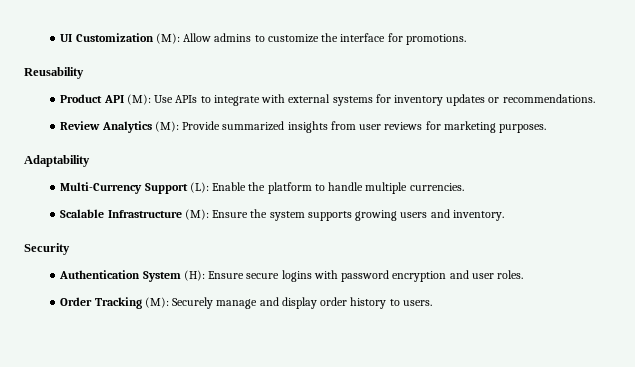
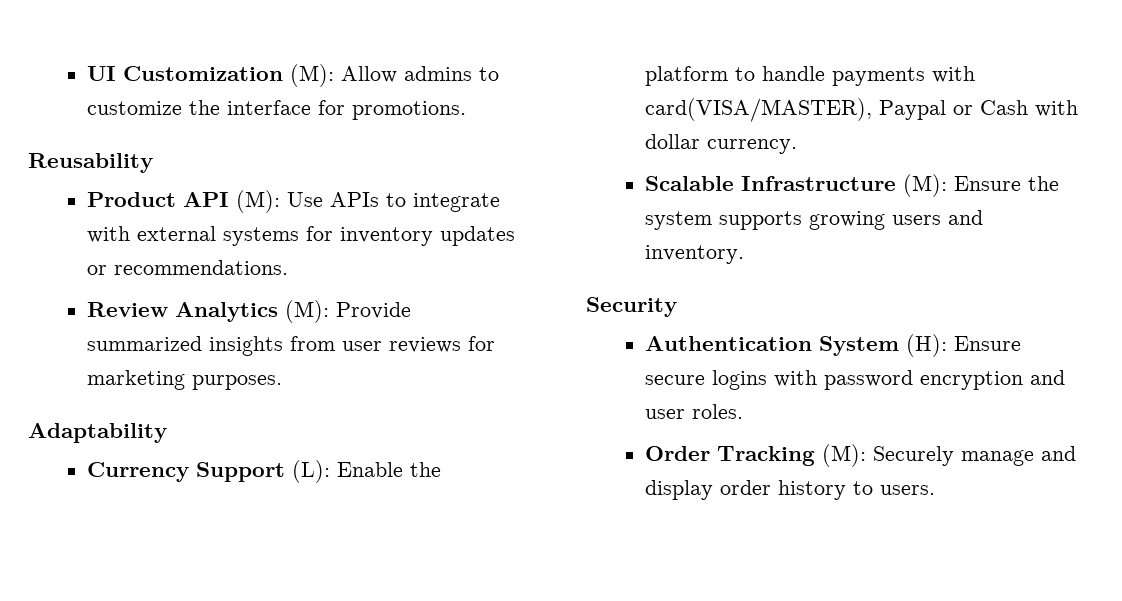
[60,182,143,194] Multi-Currency -> [87,462,190,482] Currency
[365,182,464,194] multiple currencies. -> [832,66,976,86] [645,98,1079,122] [645,134,798,154] payments with card(VISA/MASTER), Paypal or Cash with dollar currency.

